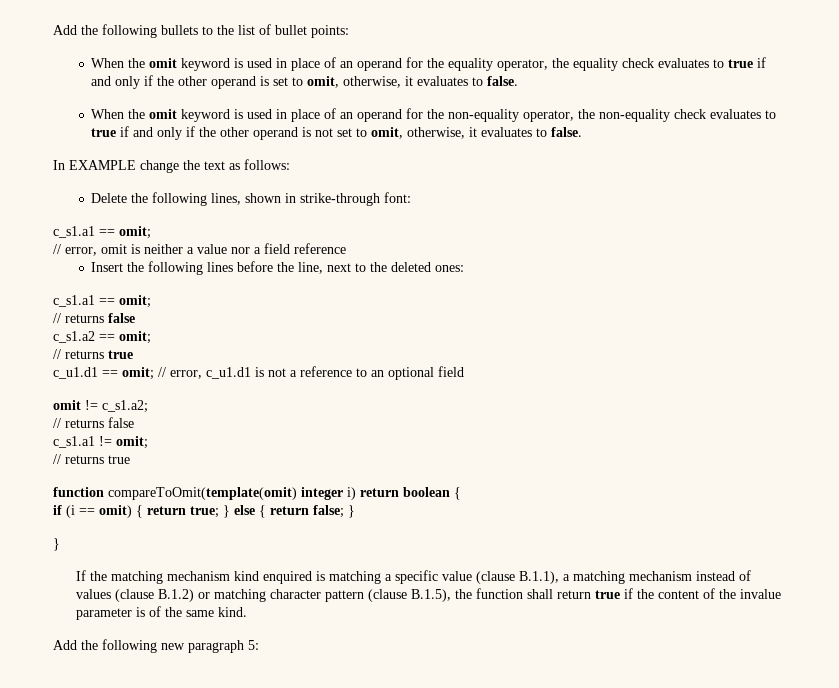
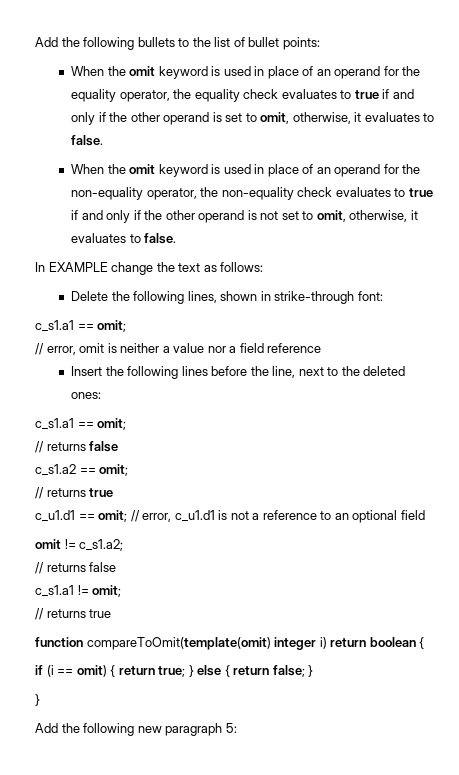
[75,570,751,584] [75,588,781,602] [75,606,247,620] // If the matching mechanism kind enquired is matching a specific value (clause B.1.1), a matching mechanism instead of values (clause B.1.2) or matching character pattern (clause B.1.5), the function shall return true if the content of the invalue parameter is of the same kind. -> (40, 700) none

